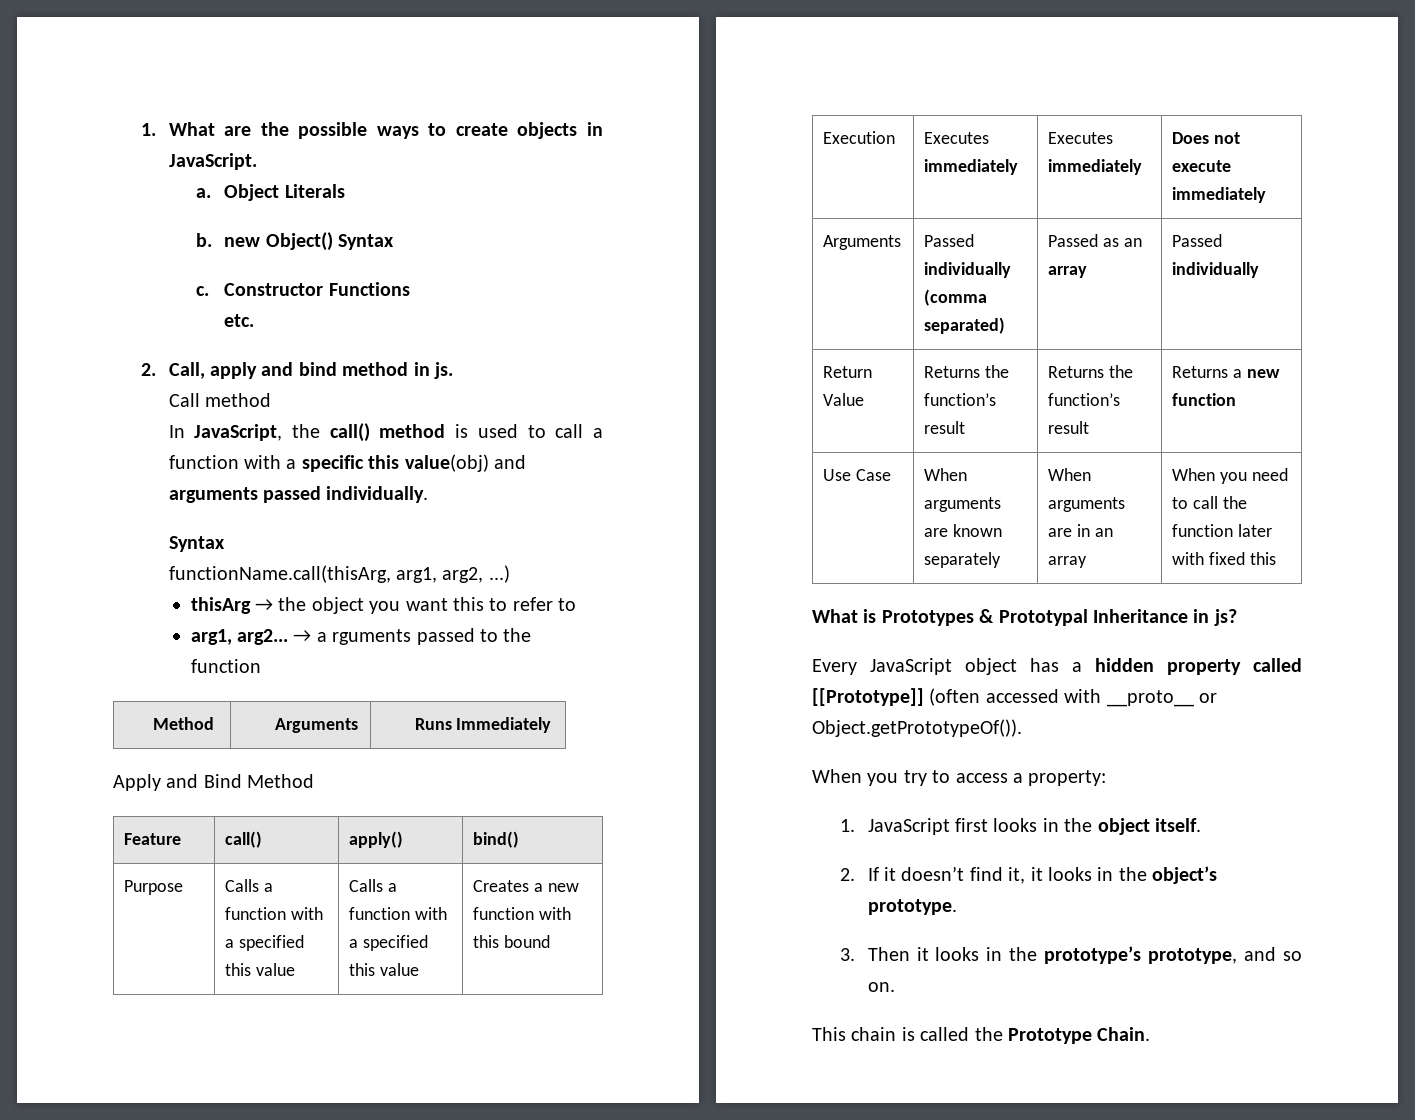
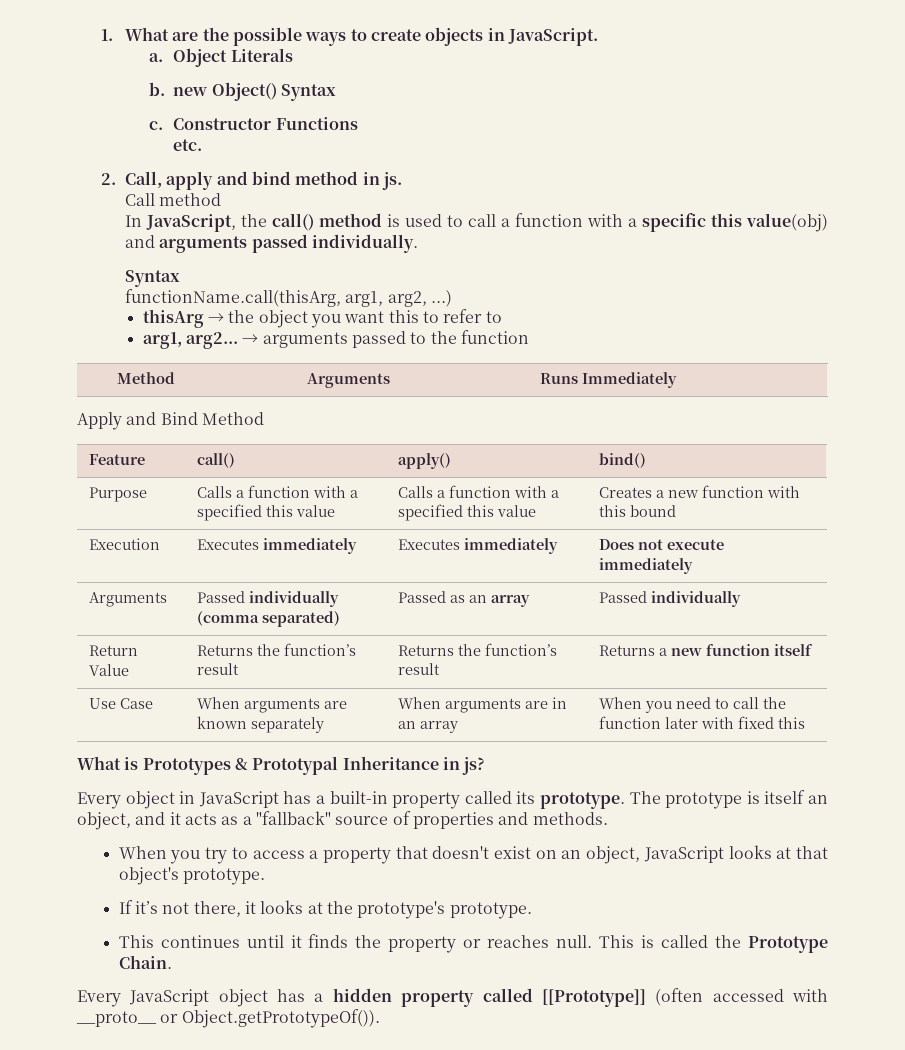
[316,629,412,645] a rguments -> [262,332,348,348] arguments
(1237, 399) none -> [773,644,813,656] itself
(1237, 617) none -> [77,790,829,809] [77,811,608,830] [118,845,829,864] [118,867,266,885] [118,900,532,919] [118,934,828,953] [118,955,172,969] // Every object in JavaScript has a built-in property called its prototype. The prototype is itself an object, and it acts as a "fallback" source of properties and methods. // When you try to access a property that doesn't exist on an object, JavaScript looks at that object's prototype. // If it’s not there, it looks at the prototype's prototype. // This continues until it finds the property or reaches null. This is called the Prototype Chain.
[812,769,1107,786] [839,818,1201,835] [839,866,1218,884] [867,899,957,915] [839,946,1302,964] [867,982,895,992] [812,1027,1151,1044] // When you try to access a property: // 1. JavaScript first looks in the object itself. // 2. If it doesn’t find it, it looks in the object’s prototype. // 3. Then it looks in the prototype’s prototype, and so on. // This chain is called the Prototype Chain. -> (380, 1018) none

